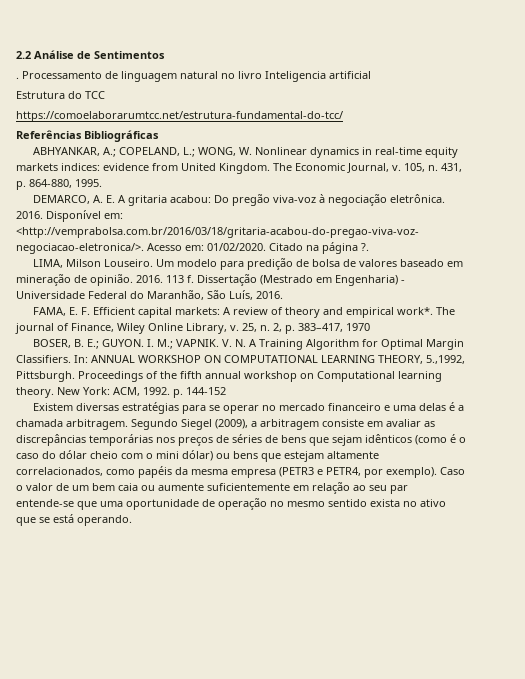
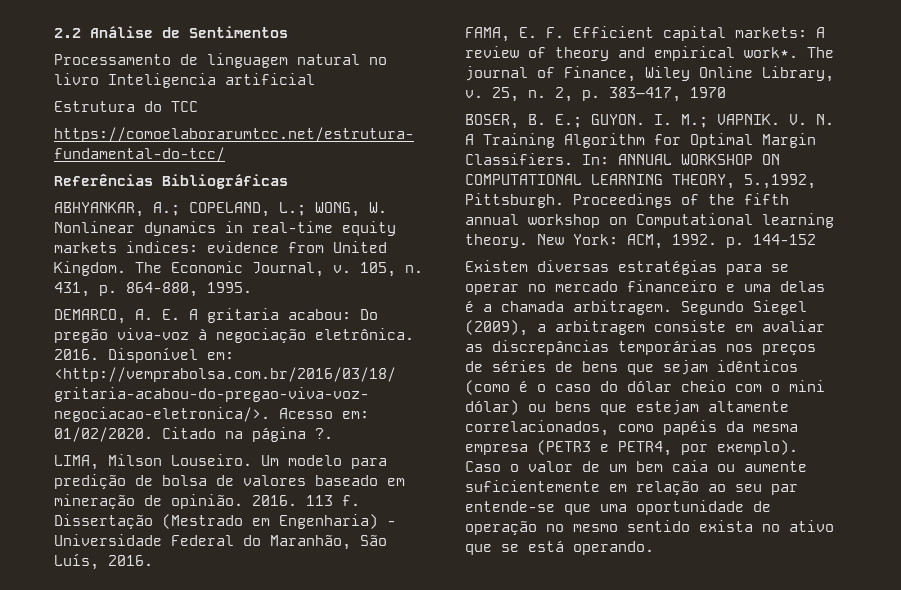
[16,77,19,79] . -> (288, 32) none

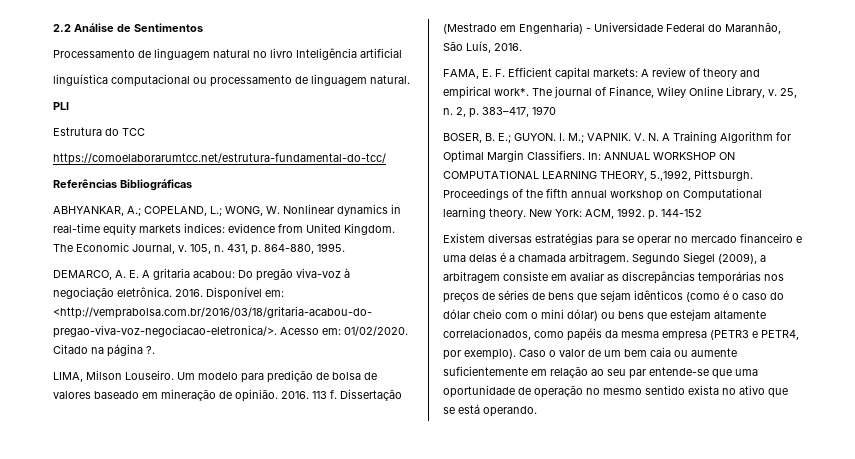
[108,73,216,88] Inteligencia -> [296,48,357,60] Inteligência
(315, 79) none -> [53,74,410,87] [53,102,69,110] // linguística computacional ou processamento de linguagem natural. // PLI

